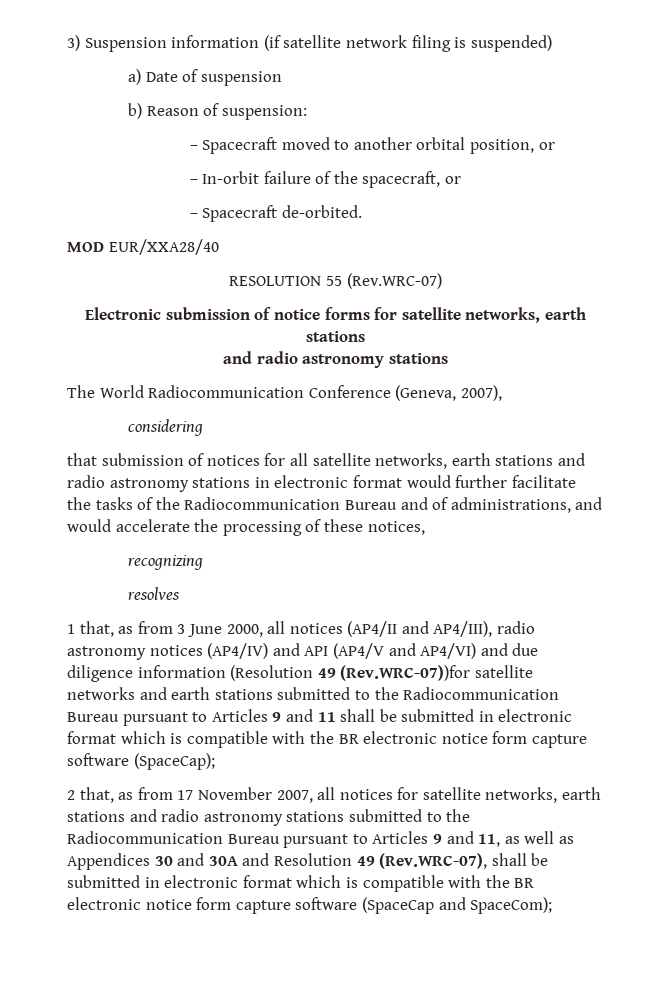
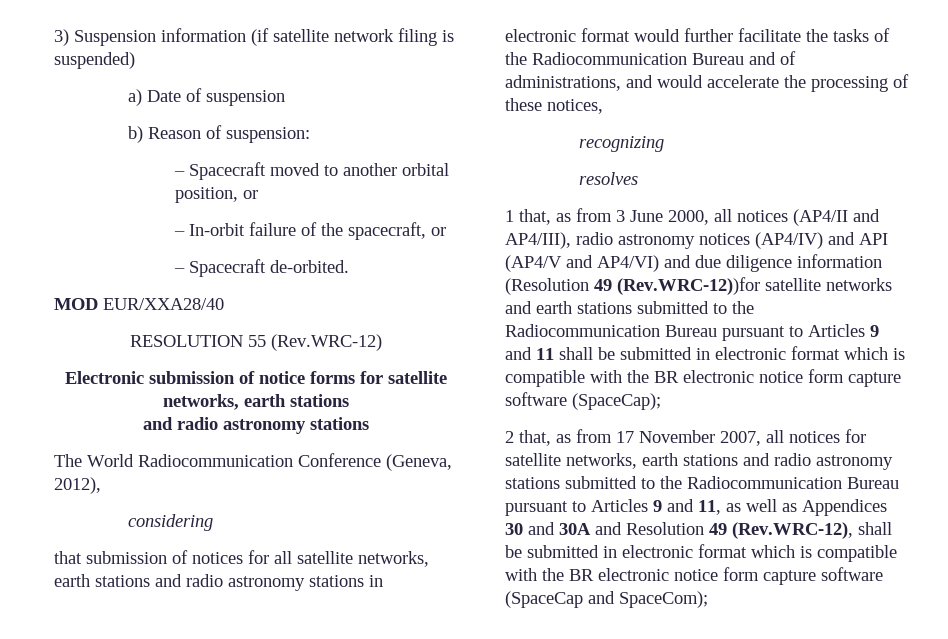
[346,273,442,289] (Rev.WRC-07) -> [270,334,382,351] (Rev.WRC-12)
[460,385,502,401] 2007), -> [54,477,101,494] 2012),
[340,665,471,681] (Rev.WRC-07))for -> [617,277,760,295] (Rev.WRC-12))for
[379,853,488,869] (Rev.WRC-07), -> [732,522,853,539] (Rev.WRC-12),

